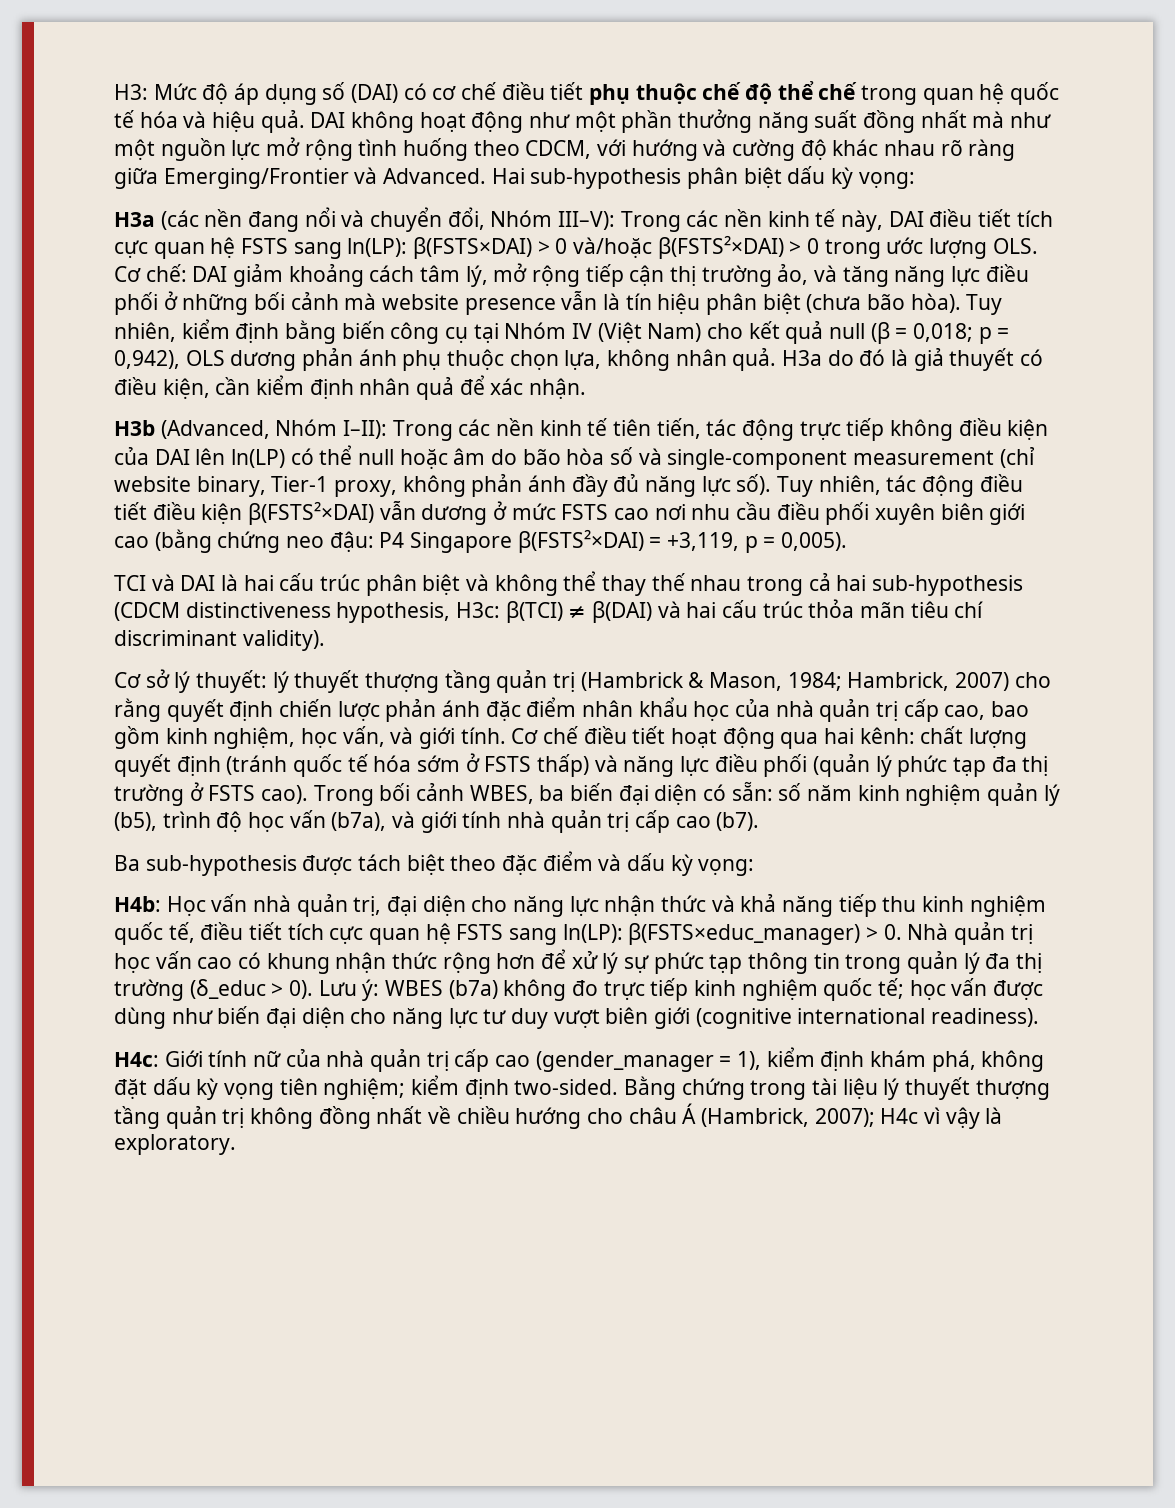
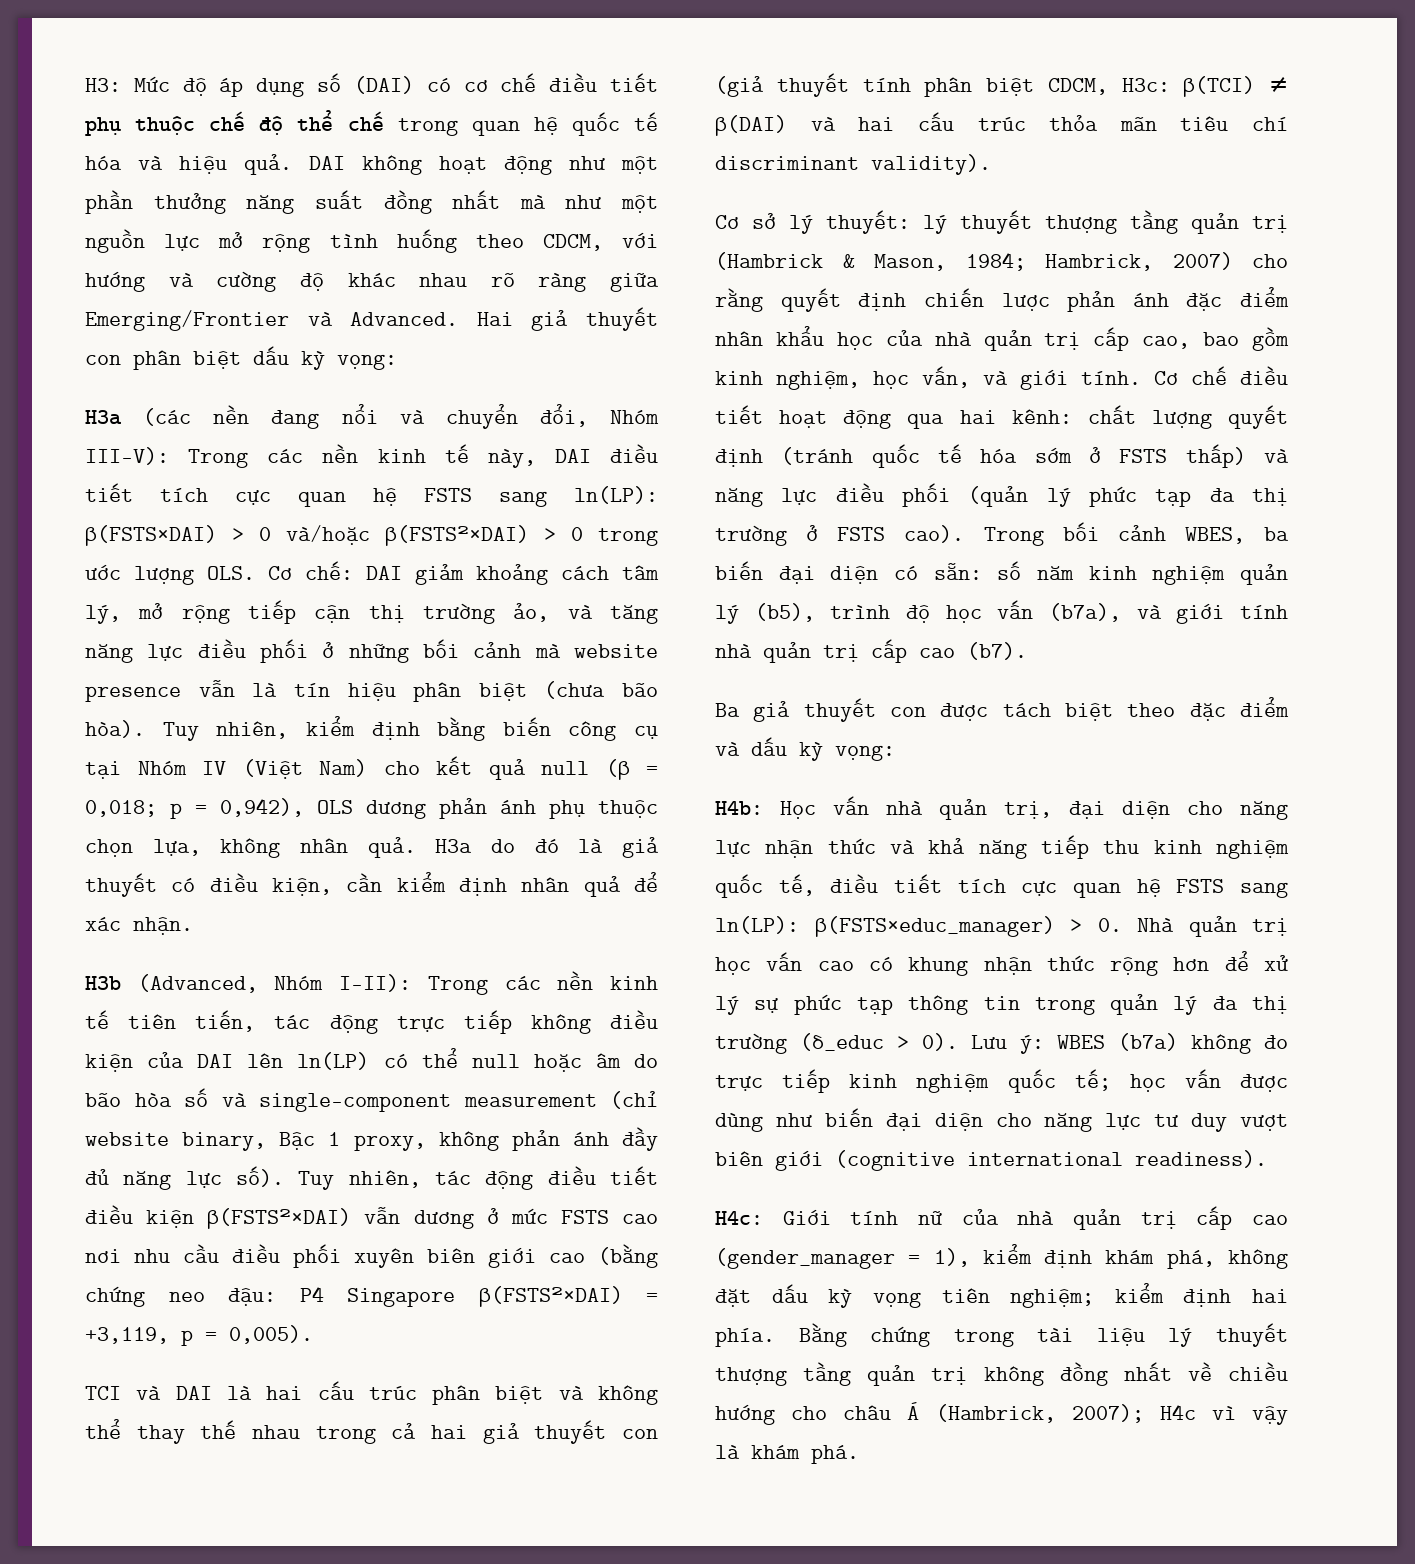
[530,168,682,189] sub-hypothesis -> [531,307,658,331] [85,355,121,365] giả thuyết con
[271,476,329,492] Tier-1 -> [279,1132,341,1150] Bậc 1
[872,575,1024,596] [114,602,451,623] sub-hypothesis (CDCM distinctiveness hypothesis, -> [482,1420,658,1444] [715,73,1108,97] giả thuyết con (giả thuyết tính phân biệt CDCM,
[145,855,297,876] sub-hypothesis -> [753,698,926,722] giả thuyết con
[514,1079,619,1095] two-sided. -> [1252,1289,1288,1303] [715,1328,775,1347] hai phía.
[114,1134,236,1155] exploratory. -> [751,1445,859,1464] khám phá.

